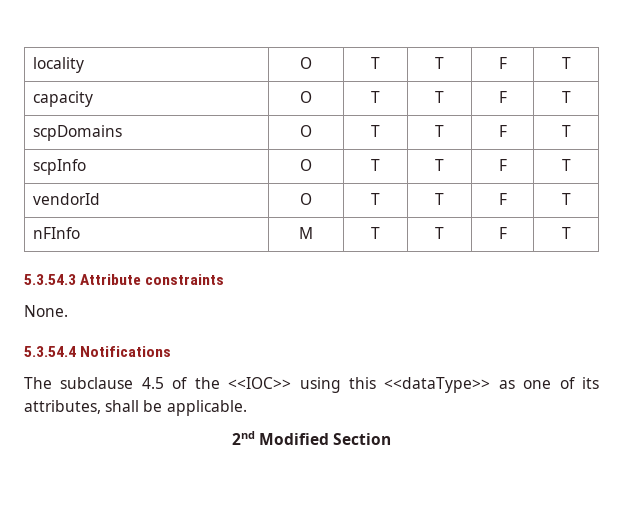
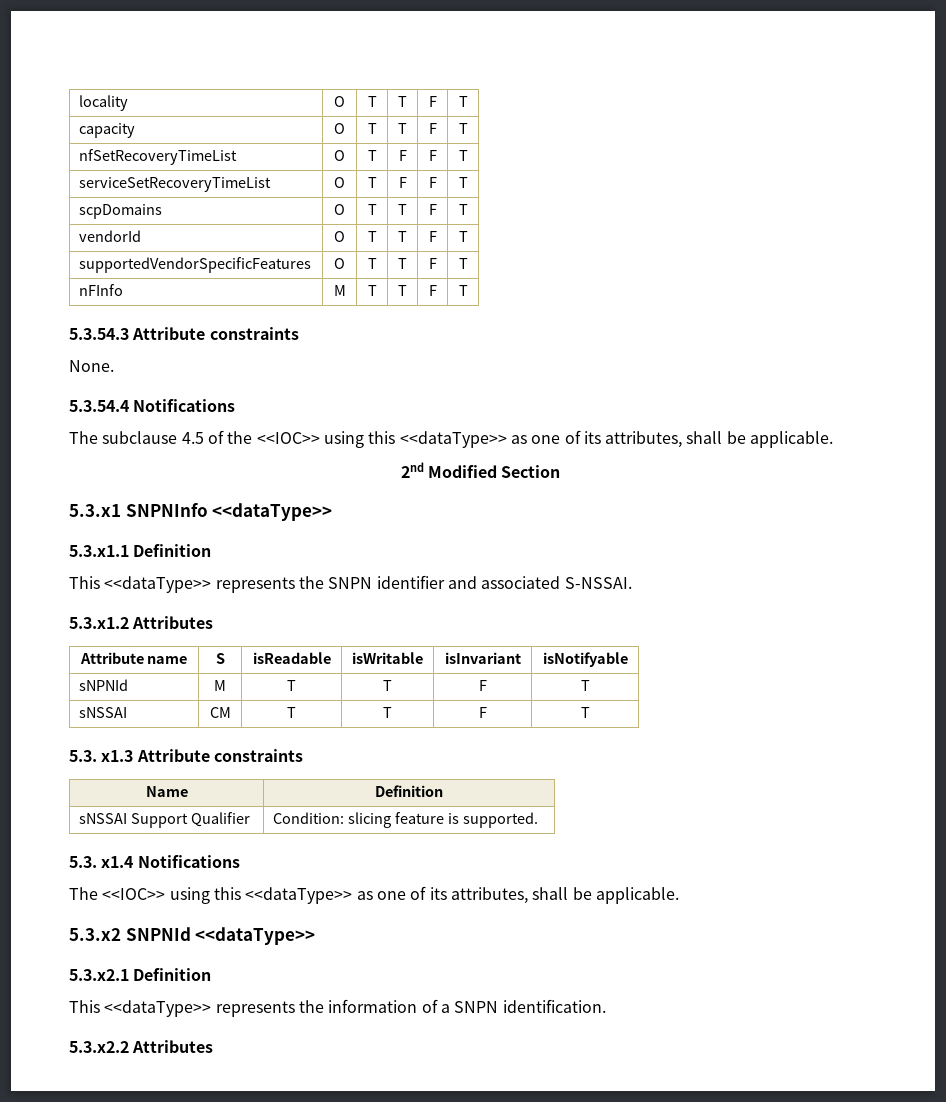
(571, 97) none -> [79,149,238,165] [334,150,345,161] [367,150,377,161] [398,150,407,161] [428,150,437,161] [458,150,468,161] [79,177,272,192] [334,177,345,188] [367,177,377,188] [398,177,407,188] [428,177,437,188] [458,177,468,188] // nfSetRecoveryTimeList | O | T | F | F | T // serviceSetRecoveryTimeList | O | T | F | F | T
[33,159,87,175] [300,159,312,171] [371,159,380,171] [435,159,444,171] [498,159,507,171] [561,159,571,171] [33,193,101,205] scpInfo | O | T | T | F | T // vendorId -> [79,230,142,242] [334,231,345,242] [367,231,377,242] [398,231,407,242] [428,231,437,242] [458,231,468,242] [79,257,312,273] vendorId | O | T | T | F | T // supportedVendorSpecificFeatures
(392, 439) none -> [69,503,333,521] [69,544,212,557] [69,575,632,593] [69,616,214,629] [79,652,188,664] [215,653,225,664] [252,652,331,664] [352,652,423,664] [444,652,521,664] [542,652,628,667] [79,679,129,691] [214,680,226,691] [287,680,296,691] [383,680,392,691] [478,680,487,691] [580,680,590,691] [79,707,128,718] [209,707,231,718] [287,707,296,718] [383,707,392,718] [478,707,487,718] [580,707,590,718] [69,749,303,762] [145,786,188,797] [375,785,443,797] [79,812,251,828] [273,812,539,828] [69,855,240,868] [69,886,679,904] [69,927,316,945] [69,968,212,981] [69,999,606,1017] [69,1040,214,1053] // 5.3.x1 SNPNInfo <<dataType>> // 5.3.x1.1 Definition // This <<dataType>> represents the SNPN identifier and associated S-NSSAI. // 5.3.x1.2 Attributes // Attribute name | S | isReadable | isWritable | isInvariant | isNotifyable // sNPNId | M | T | T | F | T // sNSSAI | CM | T | T | F | T // 5.3. x1.3 Attribute constraints // Name | Definition // sNSSAI Support Qualifier | Condition: slicing feature is supported. // 5.3. x1.4 Notifications // The <<IOC>> using this <<dataType>> as one of its attributes, shall be applicable. // 5.3.x2 SNPNId <<dataType>> // 5.3.x2.1 Definition // This <<dataType>> represents the information of a SNPN identification. // 5.3.x2.2 Attributes

